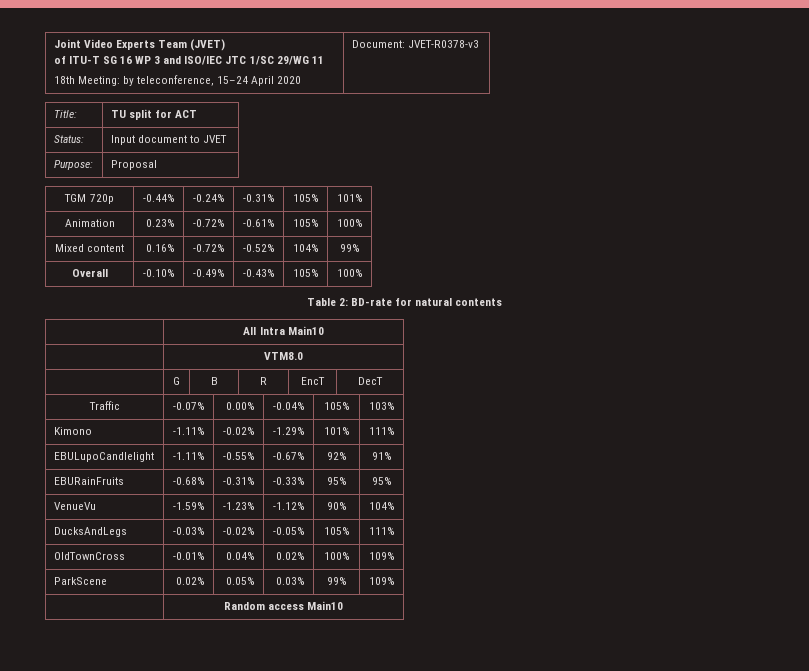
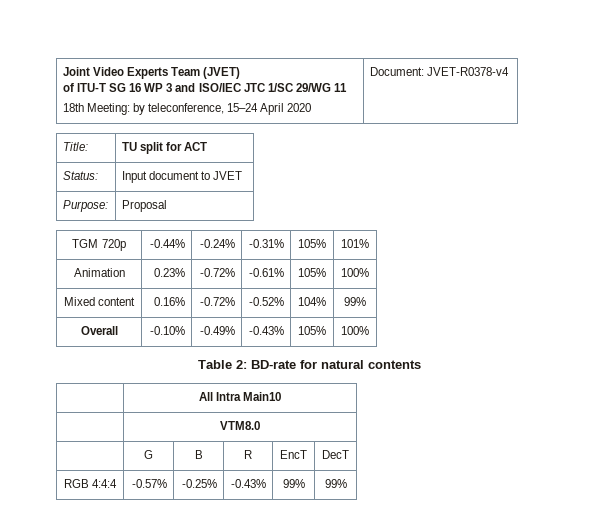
[407,40,479,48] JVET-R0378-v3 -> [426,67,509,76] JVET-R0378-v4
[88,401,120,410] [173,402,206,410] [226,402,256,410] [273,402,306,410] [323,402,350,410] [368,402,395,410] [53,427,92,435] [173,427,206,435] [223,427,256,435] [273,427,306,435] [323,427,350,435] [368,427,395,435] [53,452,154,462] [173,452,206,460] [223,452,256,460] [273,452,306,460] [326,452,347,460] [371,452,392,460] [53,477,124,485] [173,477,206,485] [223,477,256,485] [273,477,306,485] [326,477,347,485] [371,477,392,485] [53,502,96,510] [173,502,206,510] [223,502,256,510] [273,502,306,510] [326,502,347,510] [368,502,395,510] [53,527,127,537] [173,527,206,535] [223,527,256,535] [273,527,306,535] [323,527,350,535] [368,527,395,535] [53,552,125,560] [173,552,206,560] [226,552,256,560] [276,552,306,560] [323,552,350,560] [368,552,395,560] [53,577,107,585] [176,577,206,585] [226,577,256,585] [276,577,306,585] [326,577,347,585] [368,577,395,585] [223,601,344,610] Traffic | -0.07% | 0.00% | -0.04% | 105% | 103% // Kimono | -1.11% | -0.02% | -1.29% | 101% | 111% // EBULupoCandlelight | -1.11% | -0.55% | -0.67% | 92% | 91% // EBURainFruits | -0.68% | -0.31% | -0.33% | 95% | 95% // VenueVu | -1.59% | -1.23% | -1.12% | 90% | 104% // DucksAndLegs | -0.03% | -0.02% | -0.05% | 105% | 111% // OldTownCross | -0.01% | 0.04% | 0.02% | 100% | 109% // ParkScene | 0.02% | 0.05% | 0.03% | 99% | 109% // | Random access Main10 -> [63,479,118,488] [132,479,168,488] [182,479,218,488] [231,479,267,488] [282,479,305,488] [324,479,347,488] RGB 4:4:4 | -0.57% | -0.25% | -0.43% | 99% | 99%

